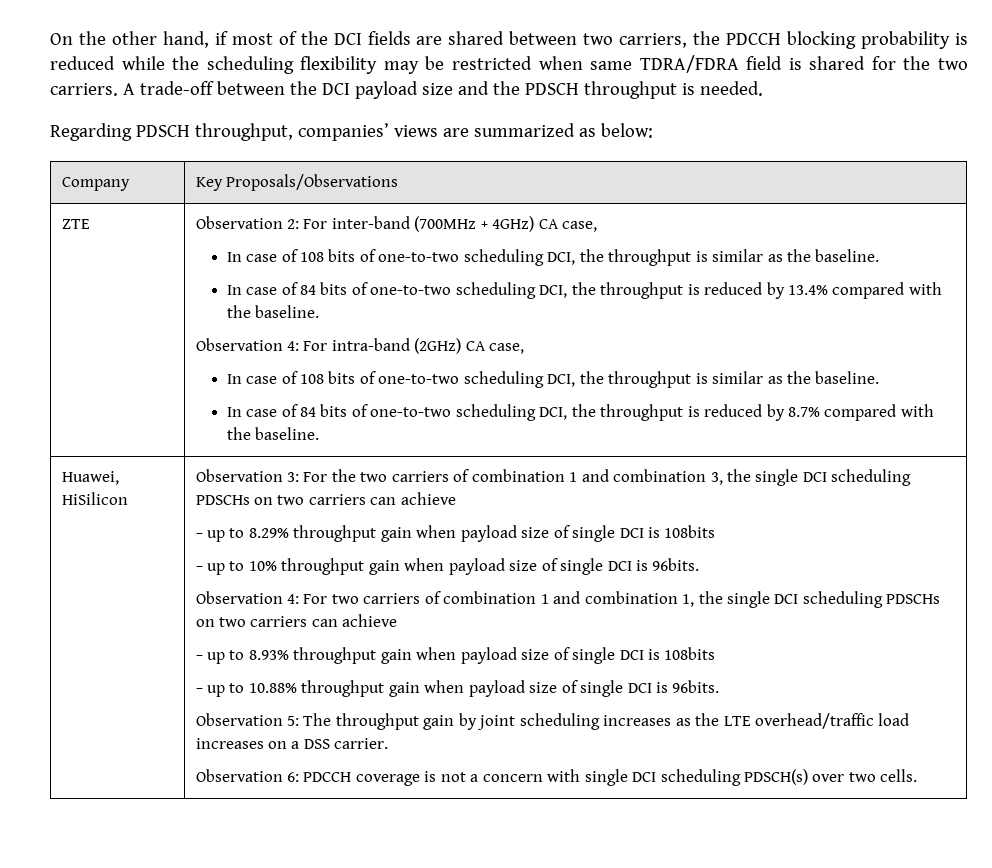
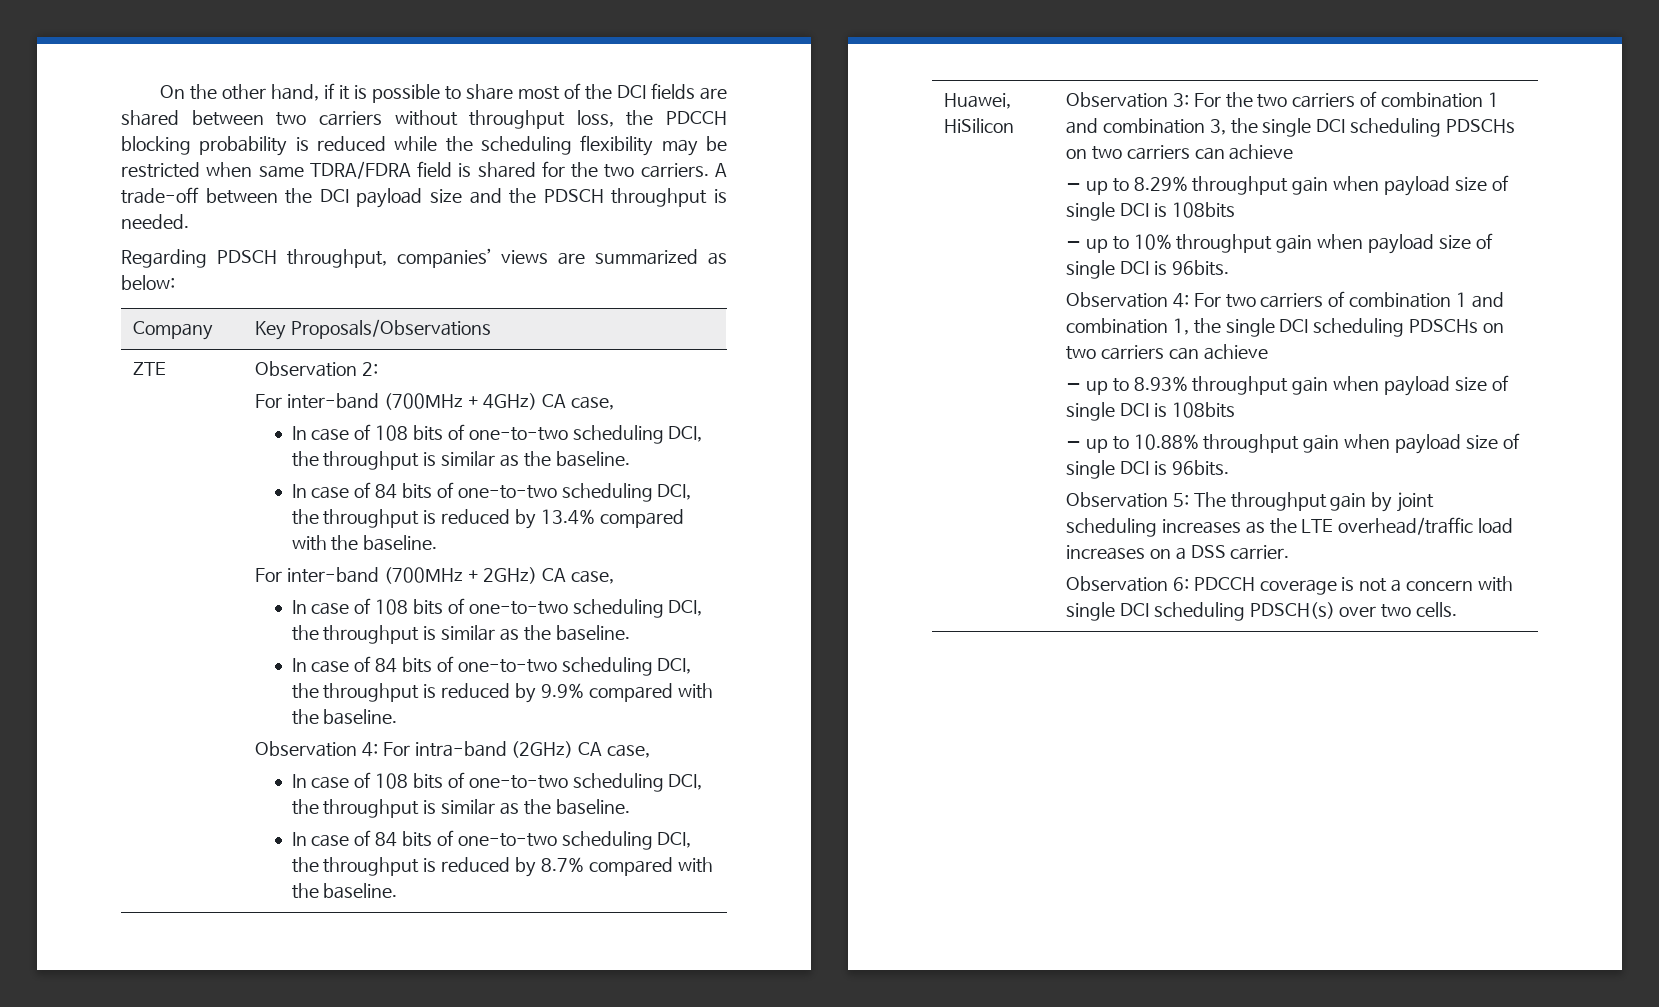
(228, 38) none -> [339,84,514,103] it is possible to share
[619,33,688,48] carriers, -> [318,110,614,129] carriers without throughput loss,
(299, 224) none -> (378, 369) //
(320, 311) none -> [254,567,615,584] [291,598,703,618] [291,625,630,644] [291,656,692,676] [291,683,713,703] [291,709,398,725] // For inter-band (700MHz + 2GHz) CA case, // In case of 108 bits of one-to-two scheduling DCI, the throughput is similar as the baseline. // In case of 84 bits of one-to-two scheduling DCI, the throughput is reduced by 9.9% compared with the baseline.

